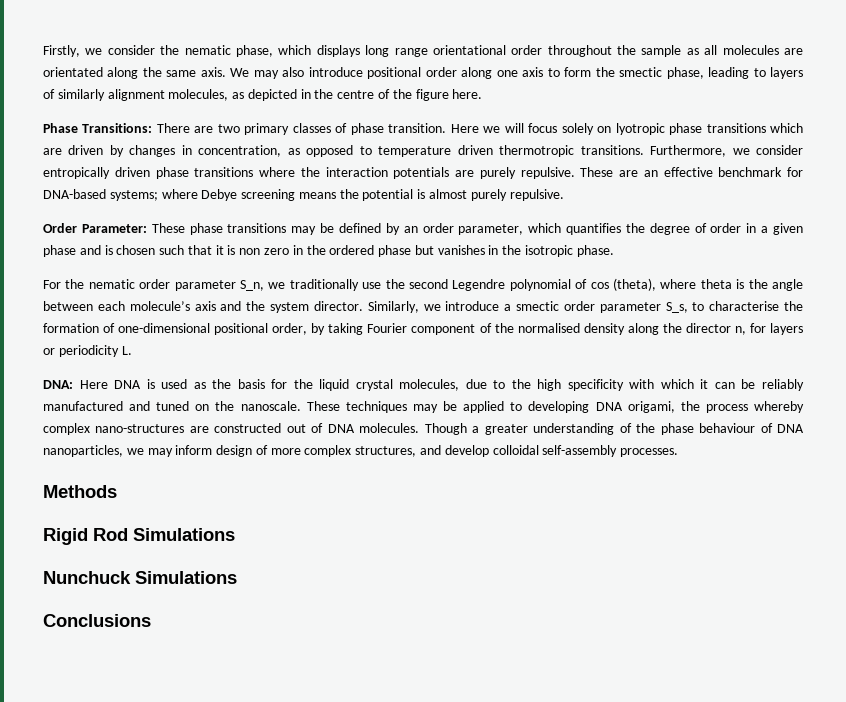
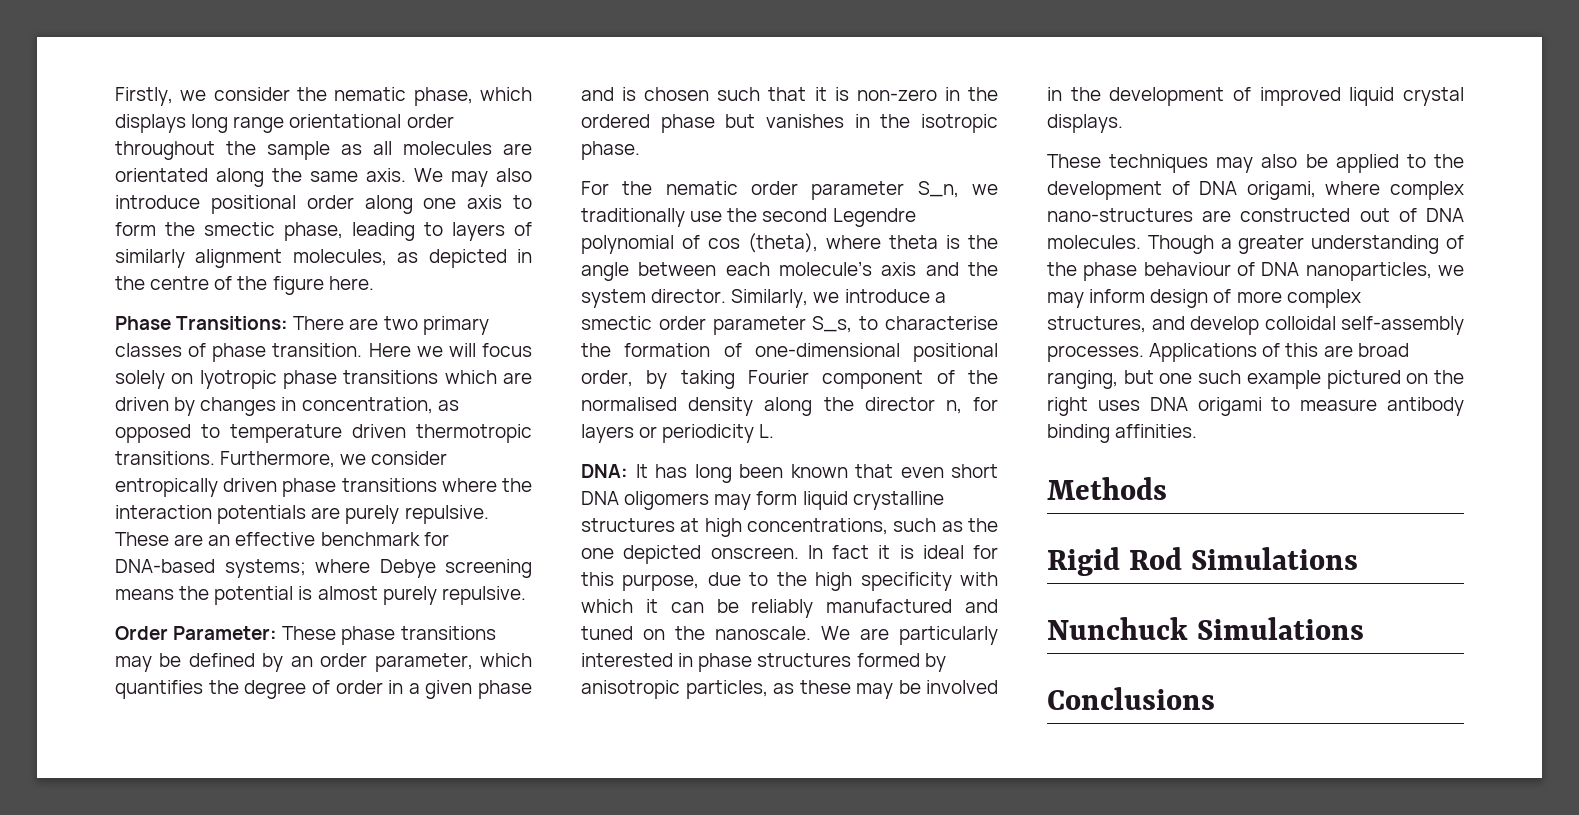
[239,248,290,255] non zero -> [856,89,937,101] non-zero
[79,379,460,391] Here DNA is used as the basis for the liquid crystal molecules, -> [635,464,998,483] [581,491,944,510] [581,518,998,537] [581,545,998,564] [581,572,700,591] It has long been known that even short DNA oligomers may form liquid crystalline structures at high concentrations, such as the one depicted onscreen. In fact it is ideal for this purpose,
(301, 406) none -> [821,626,998,645] [581,653,946,672] [581,680,998,699] [1047,87,1464,106] [1047,114,1123,133] We are particularly interested in phase structures formed by anisotropic particles, as these may be involved in the development of improved liquid crystal displays. //
(438, 408) none -> [1261,154,1298,168] also
[528,401,805,413] developing DNA origami, the process whereby -> [1434,154,1464,168] [1047,181,1381,200] the development of DNA origami, where
(679, 452) none -> [1149,343,1409,362] [1047,370,1464,389] [1047,397,1464,416] [1047,424,1198,443] Applications of this are broad ranging, but one such example pictured on the right uses DNA origami to measure antibody binding affinities.

